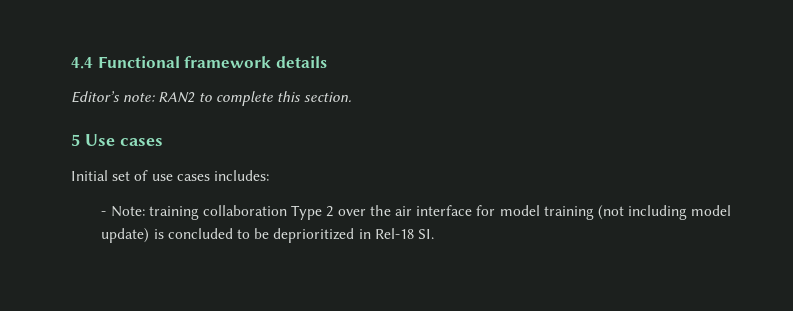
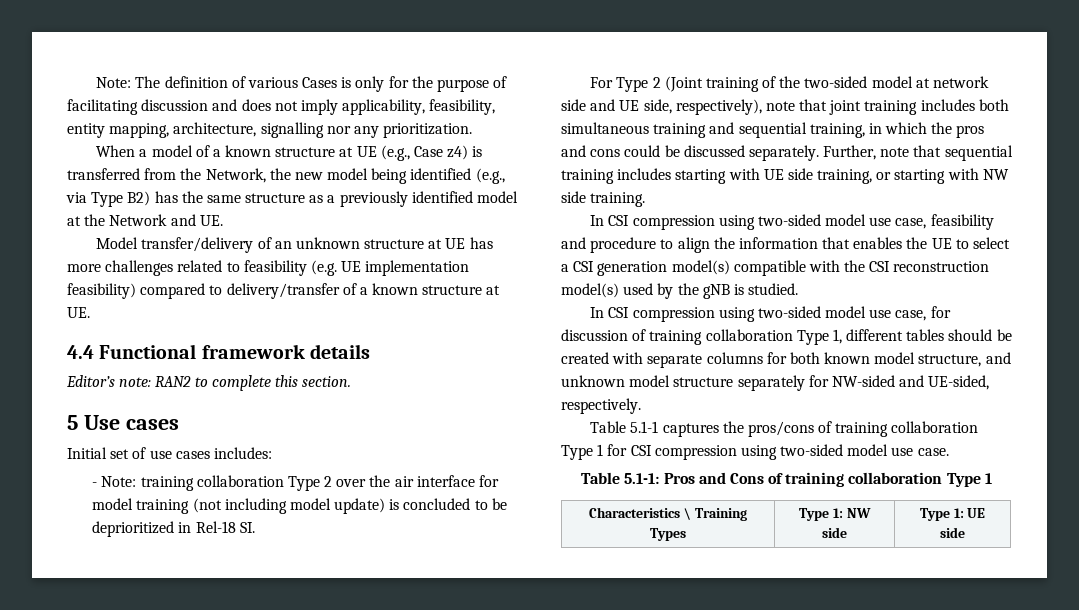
(71, 63) none -> [96,76,508,92] [67,99,496,115] [67,122,473,138] [96,145,483,161] [67,168,505,184] [66,191,519,207] [67,214,223,226] [96,237,493,253] [67,260,470,276] [67,283,501,299] [67,307,90,318] Note: The definition of various Cases is only for the purpose of facilitating discussion and does not imply applicability, feasibility, entity mapping, architecture, signalling nor any prioritization. // When a model of a known structure at UE (e.g., Case z4) is transferred from the Network, the new model being identified (e.g., via Type B2) has the same structure as a previously identified model at the Network and UE. // Model transfer/delivery of an unknown structure at UE has more challenges related to feasibility (e.g. UE implementation feasibility) compared to delivery/transfer of a known structure at UE. //
(434, 234) none -> [590,76,989,92] [561,99,1009,115] [561,122,985,138] [561,145,1013,161] [561,168,1009,184] [561,191,646,207] [590,214,994,230] [561,237,1011,253] [561,260,990,276] [561,283,799,299] [590,306,951,322] [561,329,1012,345] [561,352,1011,368] [561,375,990,391] [561,398,641,414] [590,421,979,437] [561,444,949,460] [581,472,992,487] [589,507,747,521] [650,528,686,541] [799,508,871,521] [822,527,847,538] [919,508,986,521] [940,527,965,538] // For Type 2 (Joint training of the two-sided model at network side and UE side, respectively), note that joint training includes both simultaneous training and sequential training, in which the pros and cons could be discussed separately. Further, note that sequential training includes starting with UE side training, or starting with NW side training. // In CSI compression using two-sided model use case, feasibility and procedure to align the information that enables the UE to select a CSI generation model(s) compatible with the CSI reconstruction model(s) used by the gNB is studied. // In CSI compression using two-sided model use case, for discussion of training collaboration Type 1, different tables should be created with separate columns for both known model structure, and unknown model structure separately for NW-sided and UE-sided, respectively. // Table 5.1-1 captures the pros/cons of training collaboration Type 1 for CSI compression using two-sided model use case. // Table 5.1-1: Pros and Cons of training collaboration Type 1 // Characteristics \ Training Types | Type 1: NW side | Type 1: UE side

